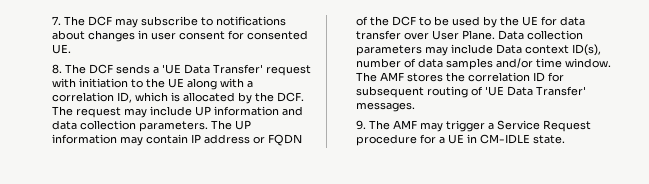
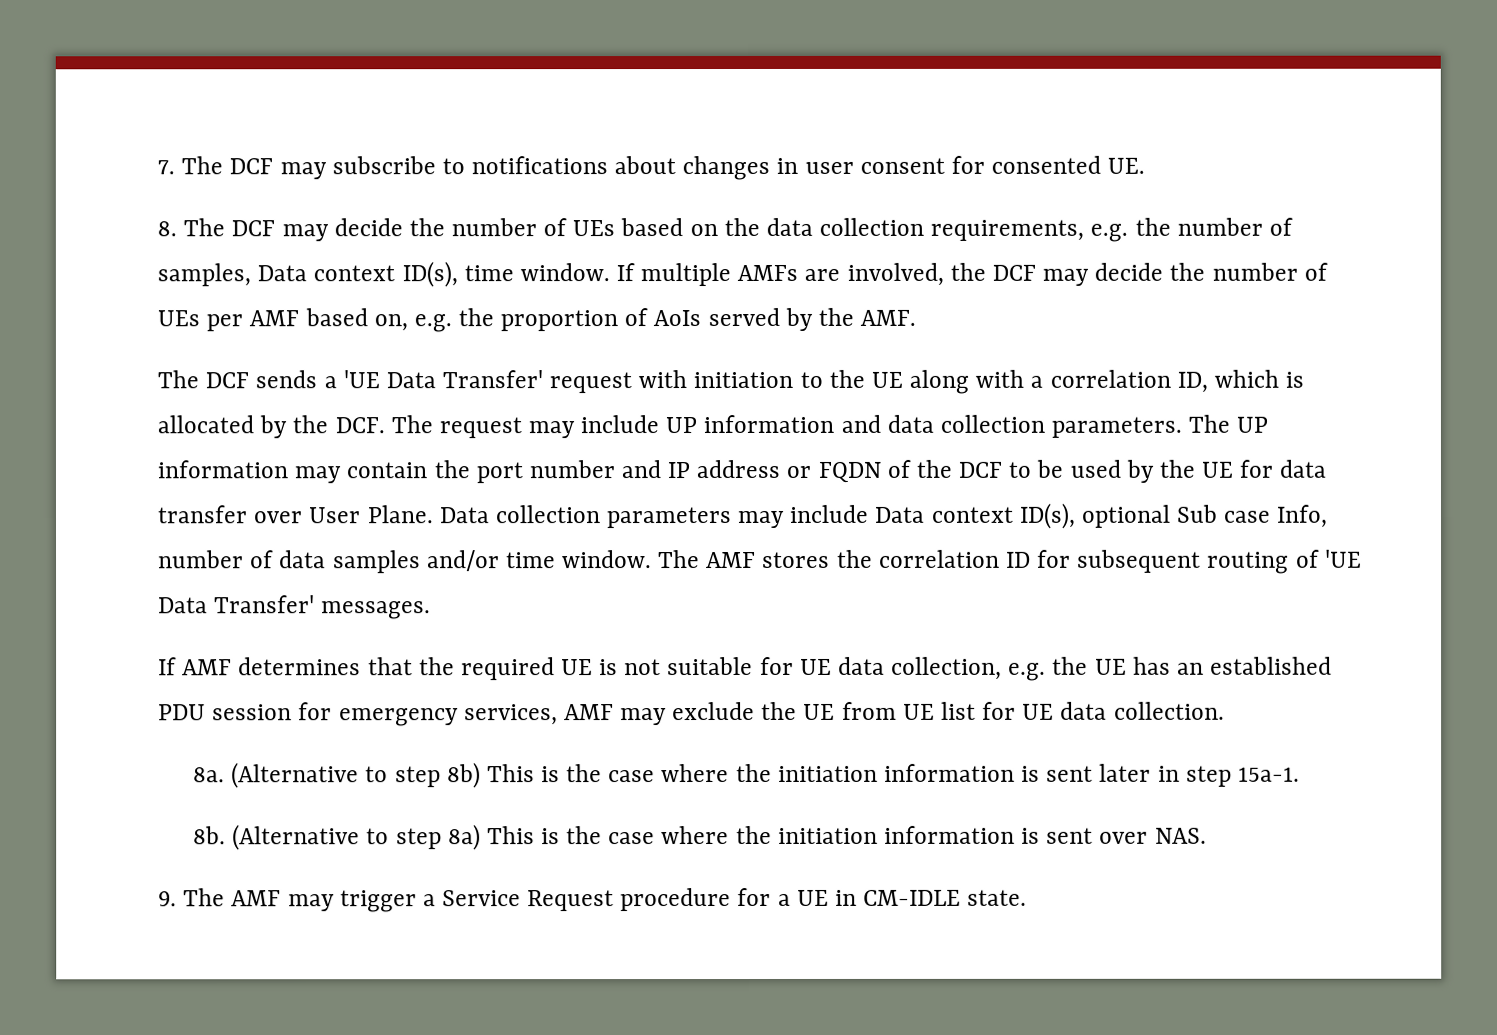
(113, 69) none -> [281,217,1293,242] [157,261,1328,288] [157,307,917,333] [157,370,250,389] may decide the number of UEs based on the data collection requirements, e.g. the number of samples, Data context ID(s), time window. If multiple AMFs are involved, the DCF may decide the number of UEs per AMF based on, e.g. the proportion of AoIs served by the AMF. // The DCF
(188, 139) none -> [433,460,661,484] the port number and
(601, 50) none -> [1080,504,1329,528] optional Sub case Info,
(415, 107) none -> [158,656,1332,681] [158,701,1225,727] [193,762,1300,789] [193,824,1207,851] // If AMF determines that the required UE is not suitable for UE data collection, e.g. the UE has an established PDU session for emergency services, AMF may exclude the UE from UE list for UE data collection. // 8a. (Alternative to step 8b) This is the case where the initiation information is sent later in step 15a-1. // 8b. (Alternative to step 8a) This is the case where the initiation information is sent over NAS.

